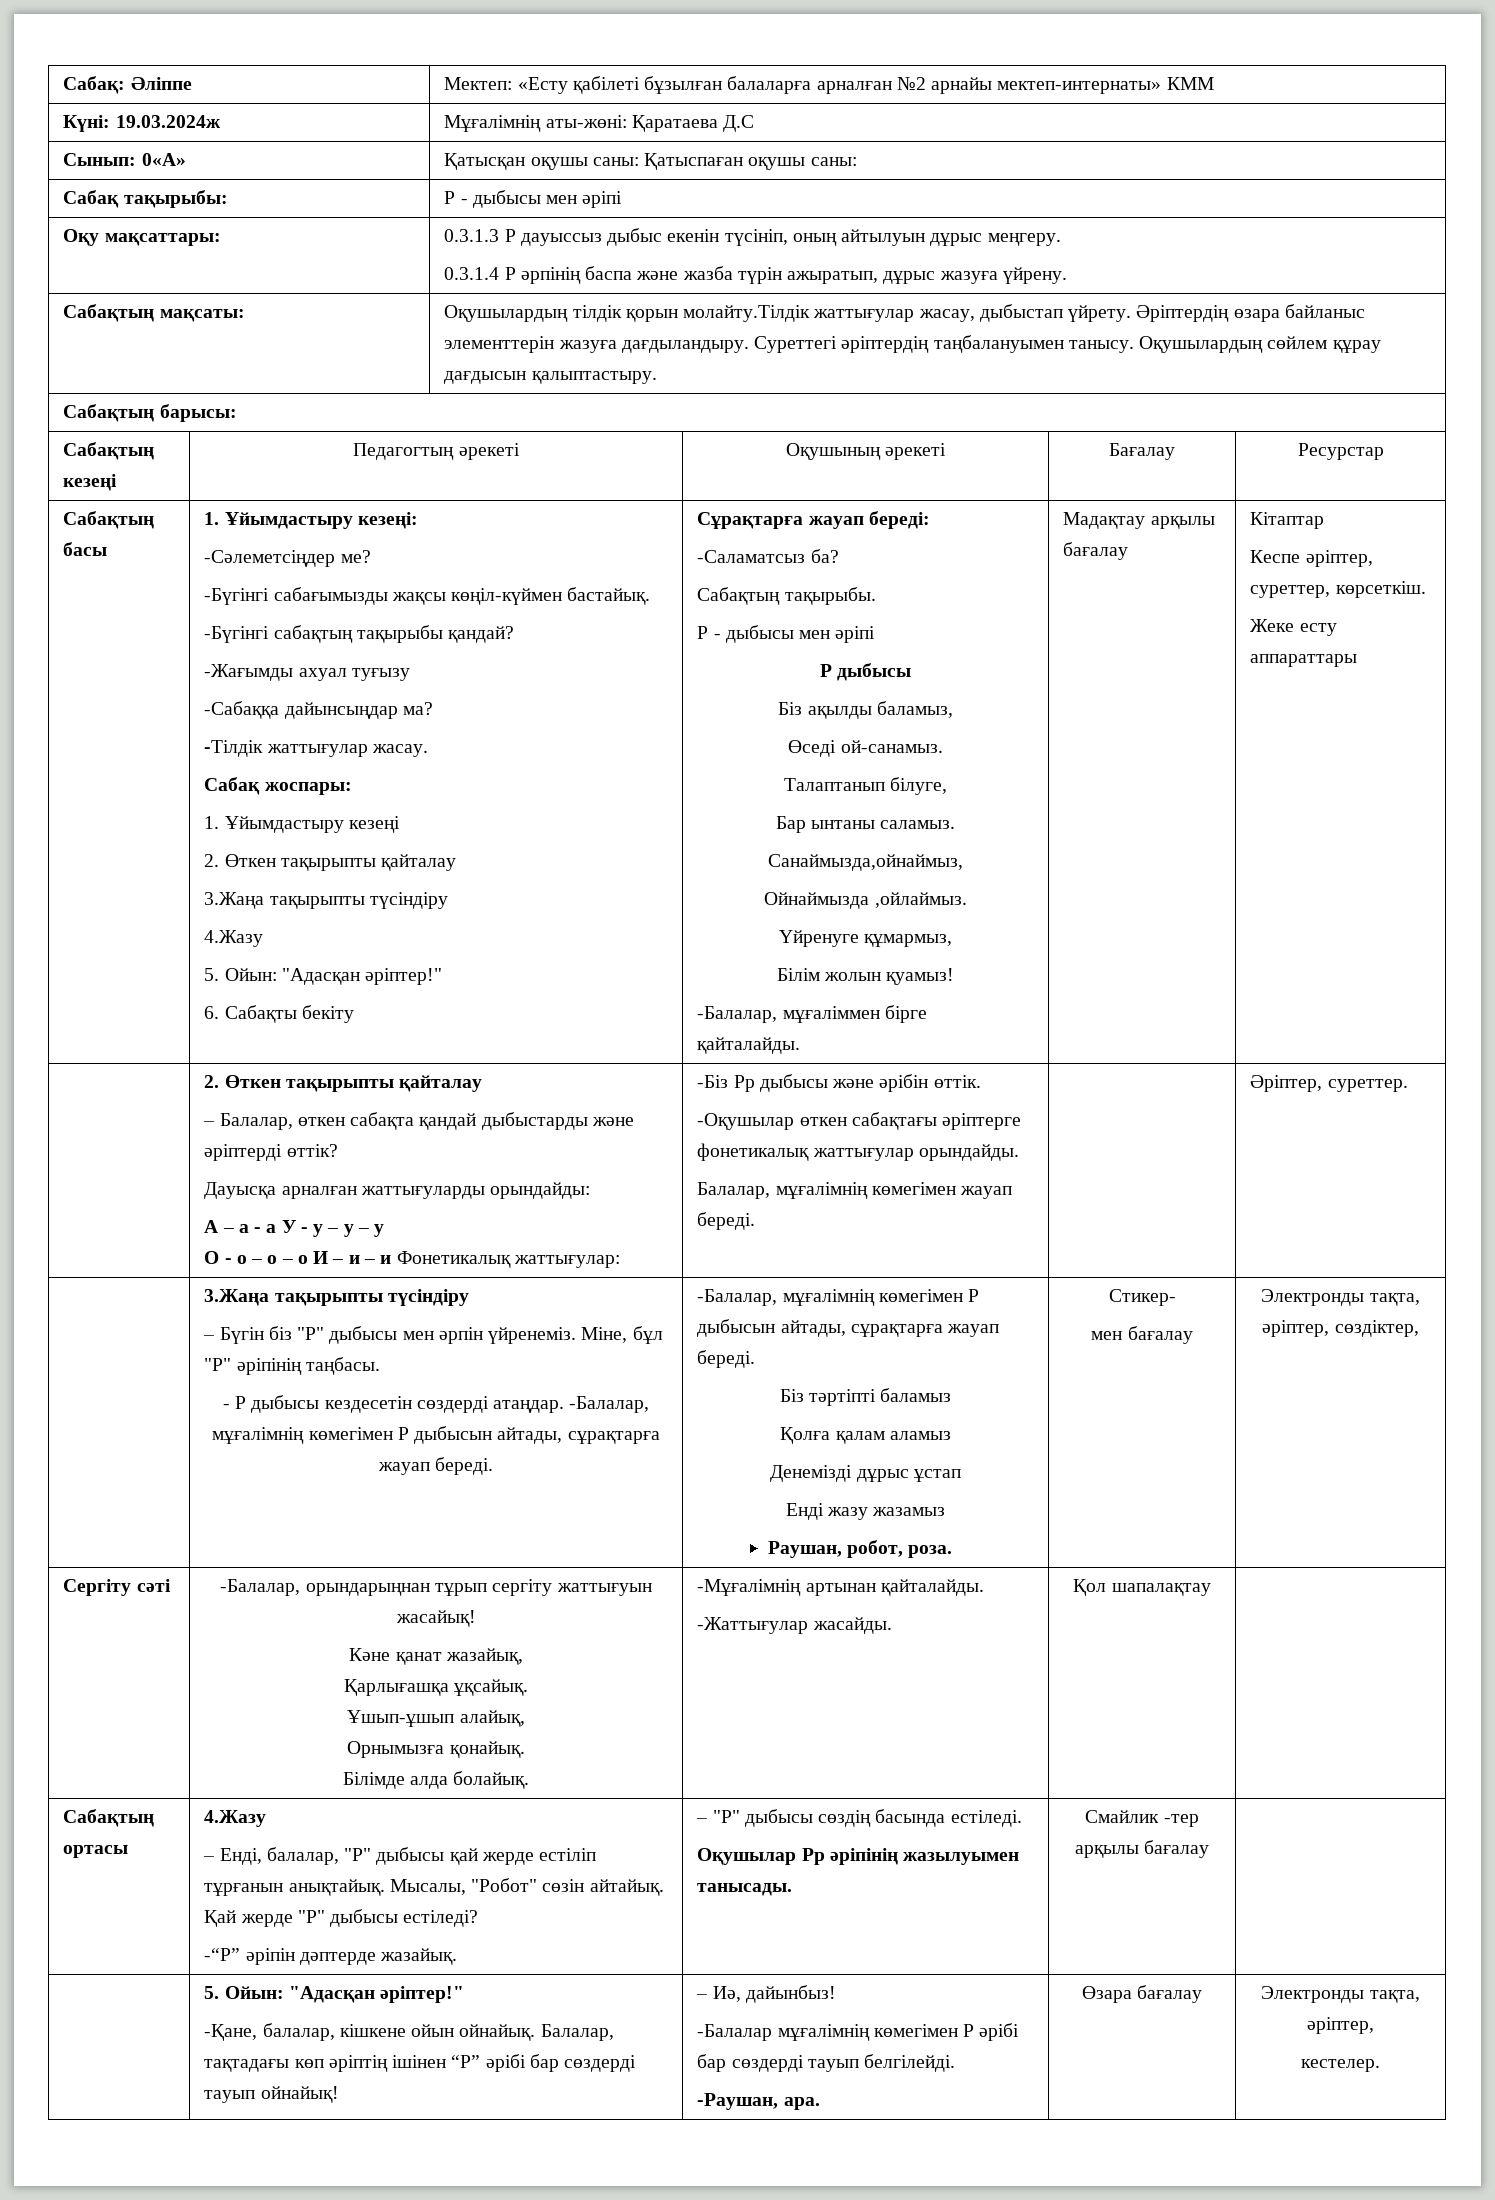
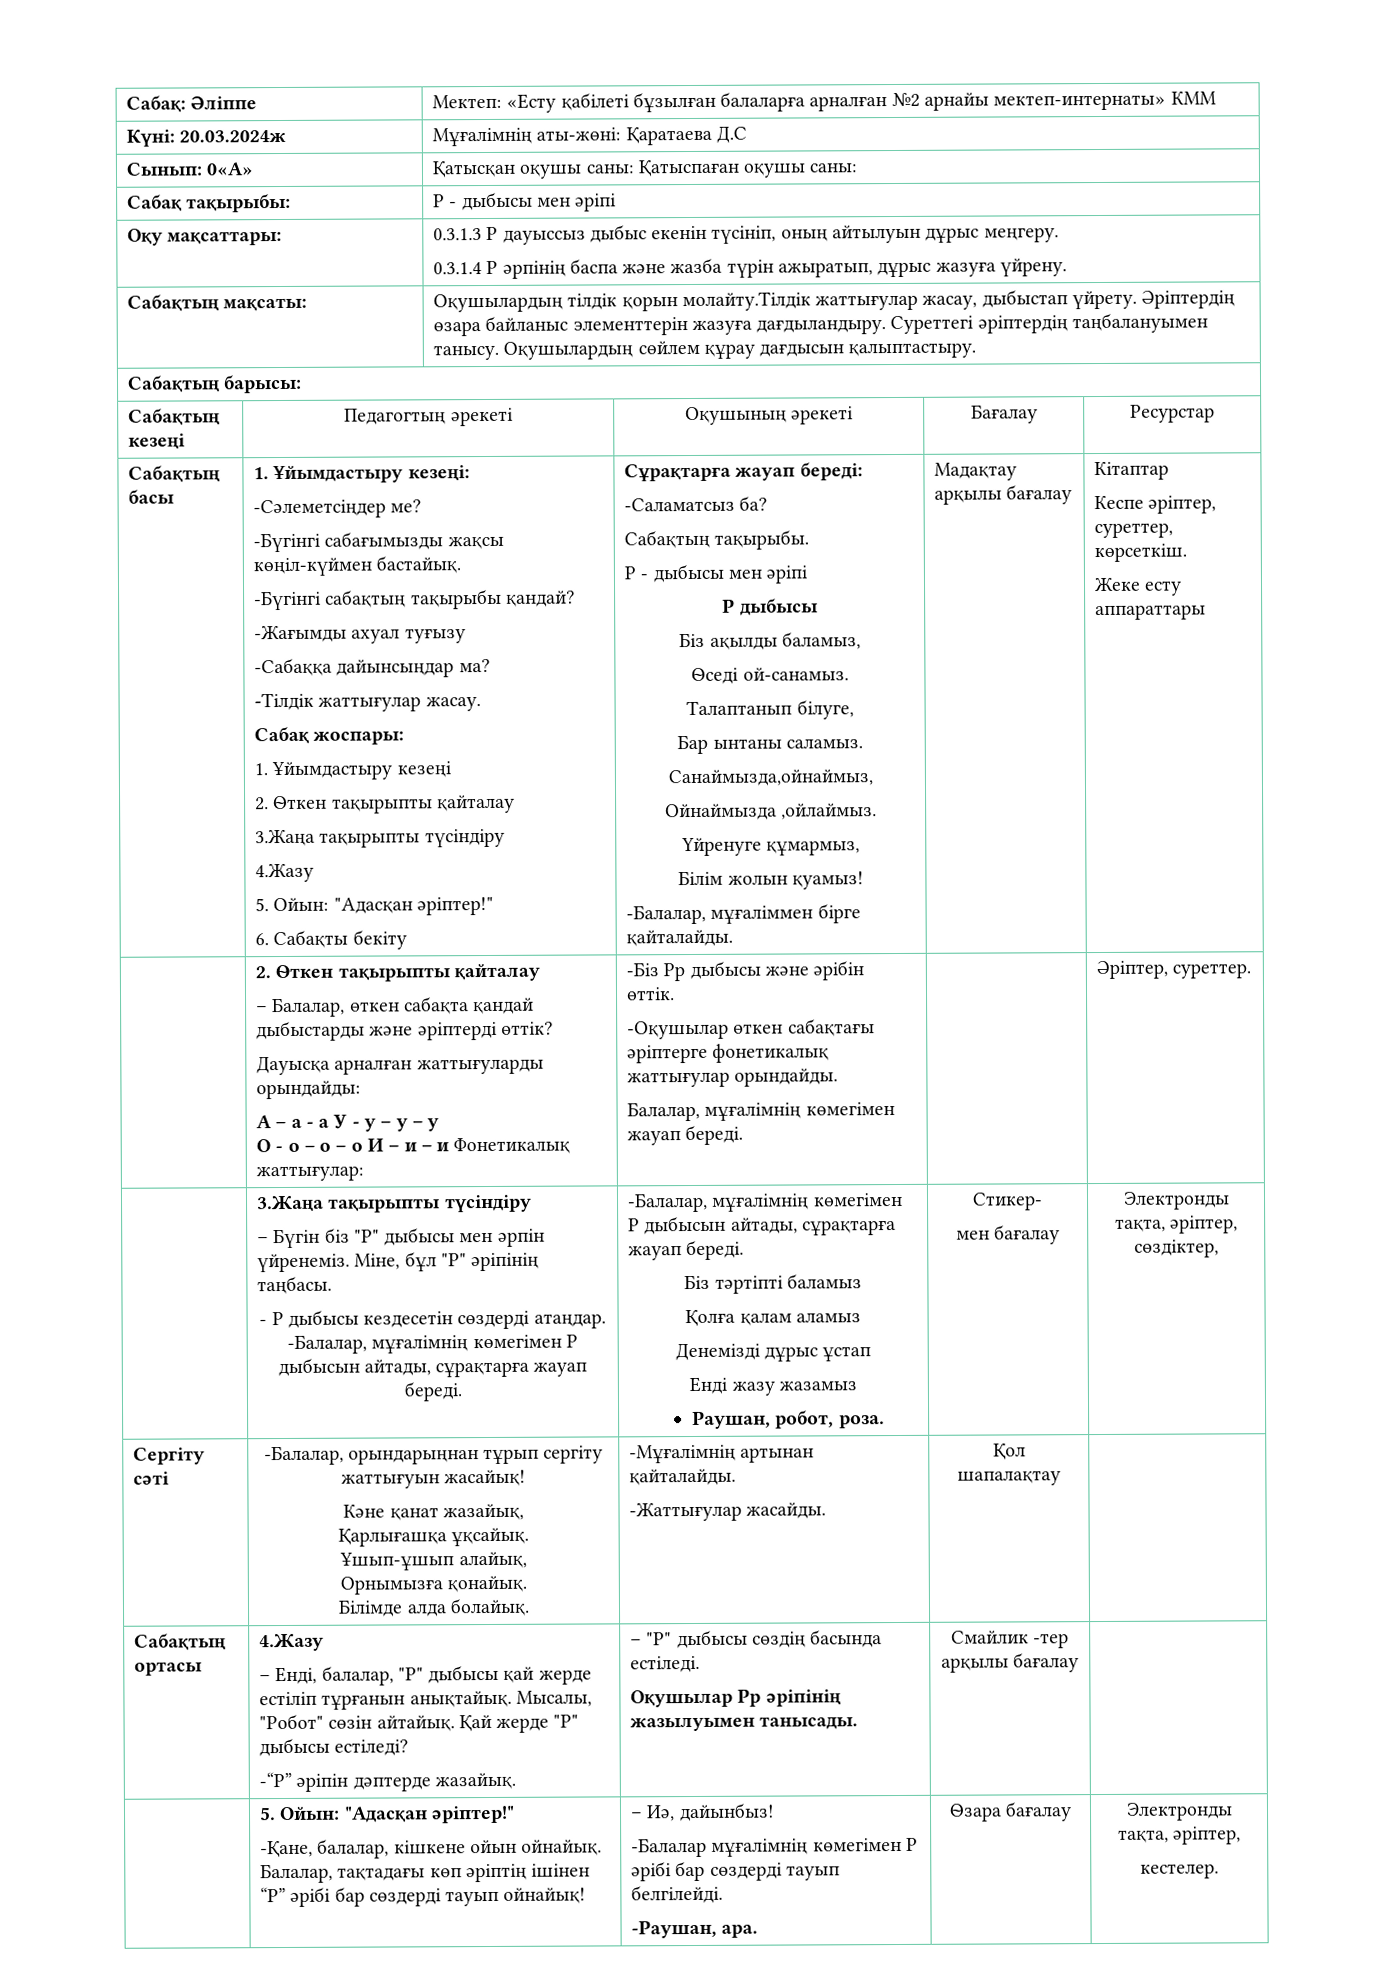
[115,115,221,128] 19.03.2024ж -> [179,129,287,143] 20.03.2024ж

